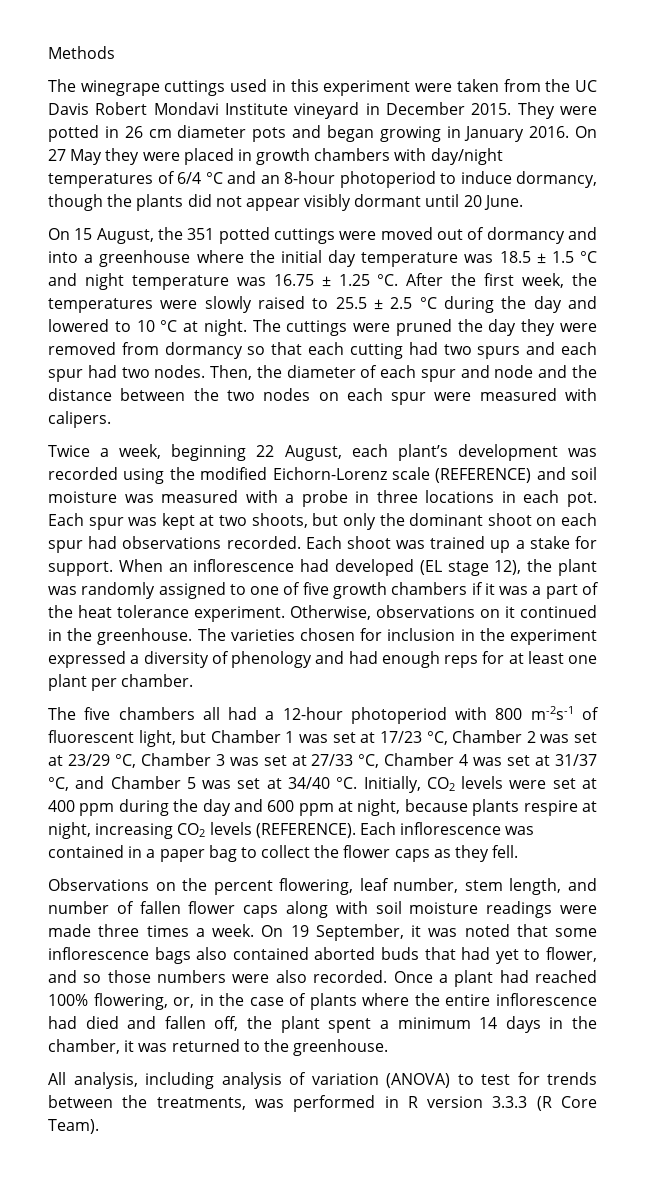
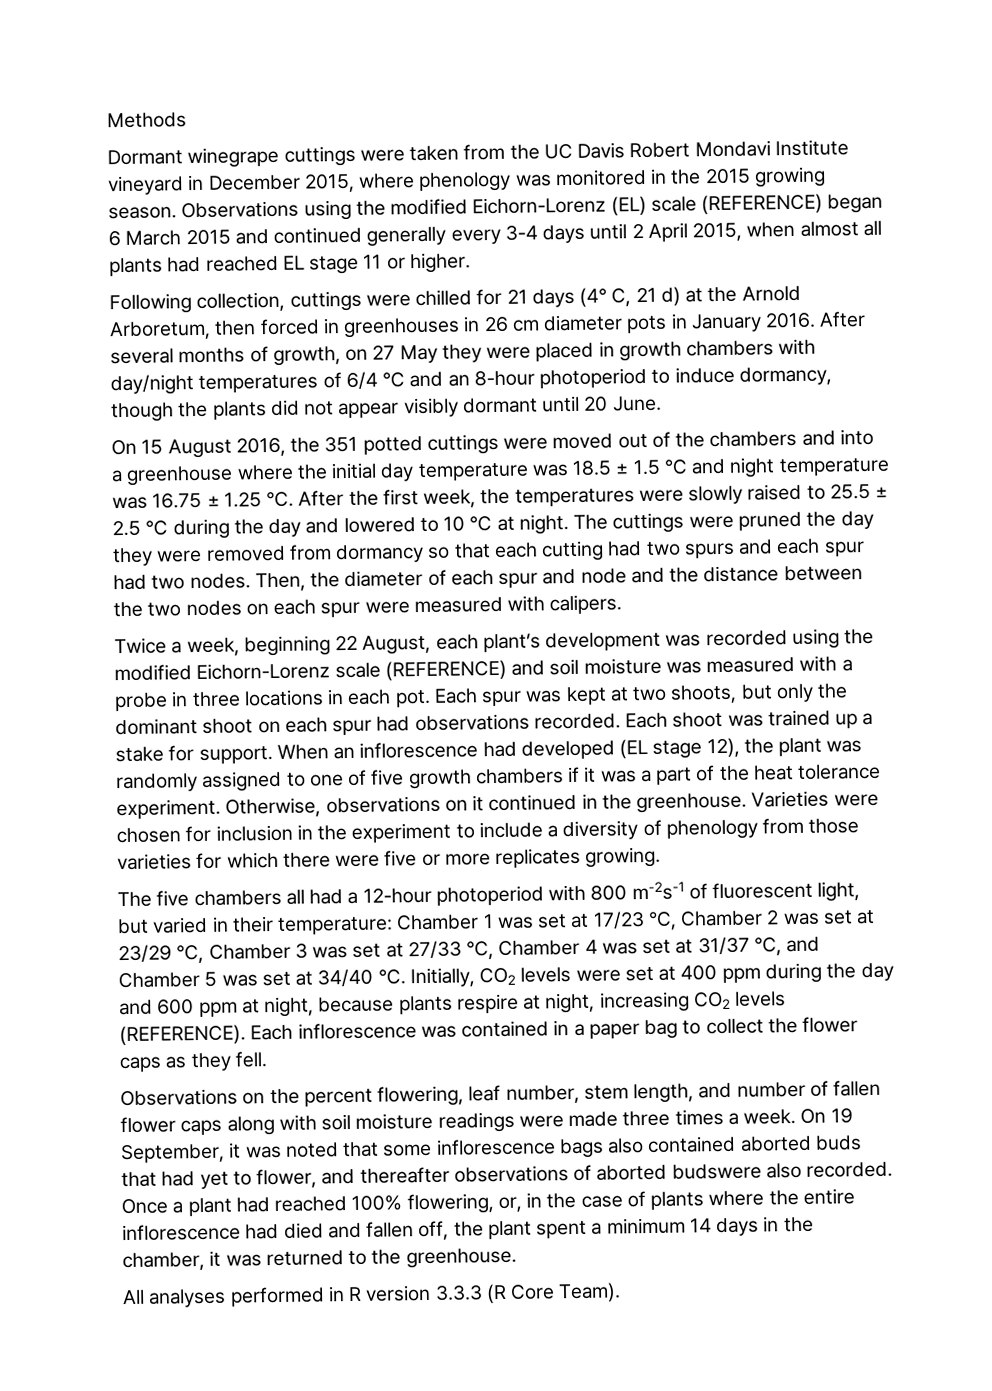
[48,79,76,92] The -> [107,149,183,166] Dormant
[230,79,411,96] used in this experiment -> (356, 156) none
[471,102,597,119] [48,125,99,142] 2015. They were potted -> [303,166,826,193] [108,193,884,221] [108,220,882,247] [109,252,471,277] [109,285,801,315] [109,317,461,341] 2015, where phenology was monitored in the 2015 growing season. Observations using the modified Eichorn-Lorenz (EL) scale (REFERENCE) began 6 March 2015 and continued generally every 3-4 days until 2 April 2015, when almost all plants had reached EL stage 11 or higher. // Following collection, cuttings were chilled for 21 days (4° C, 21 d) at the Arnold Arboretum, then forced in greenhouses
[292,125,597,142] and began growing in January 2016. On -> [670,310,867,333] [110,346,369,366] in January 2016. After several months of growth, on
[96,228,154,244] August, -> [167,437,286,459] August 2016,
[486,227,565,244] dormancy -> [675,430,798,448] the chambers
[197,628,295,641] The varieties -> [751,790,879,808] Varieties were
[48,651,126,668] expressed -> [455,821,543,839] to include
[315,651,597,668] [48,674,194,691] and had enough reps for at least one plant per chamber. -> [762,817,860,835] [117,846,662,871] from those varieties for which there were five or more replicates growing.
(207, 736) none -> [152,916,394,935] varied in their temperature:
[83,970,270,983] so those numbers were -> [359,1163,762,1184] thereafter observations of aborted budswere
[73,1072,597,1089] [48,1095,284,1110] analysis, including analysis of variation (ANOVA) to test for trends between the treatments, was -> [148,1288,227,1308] analyses

